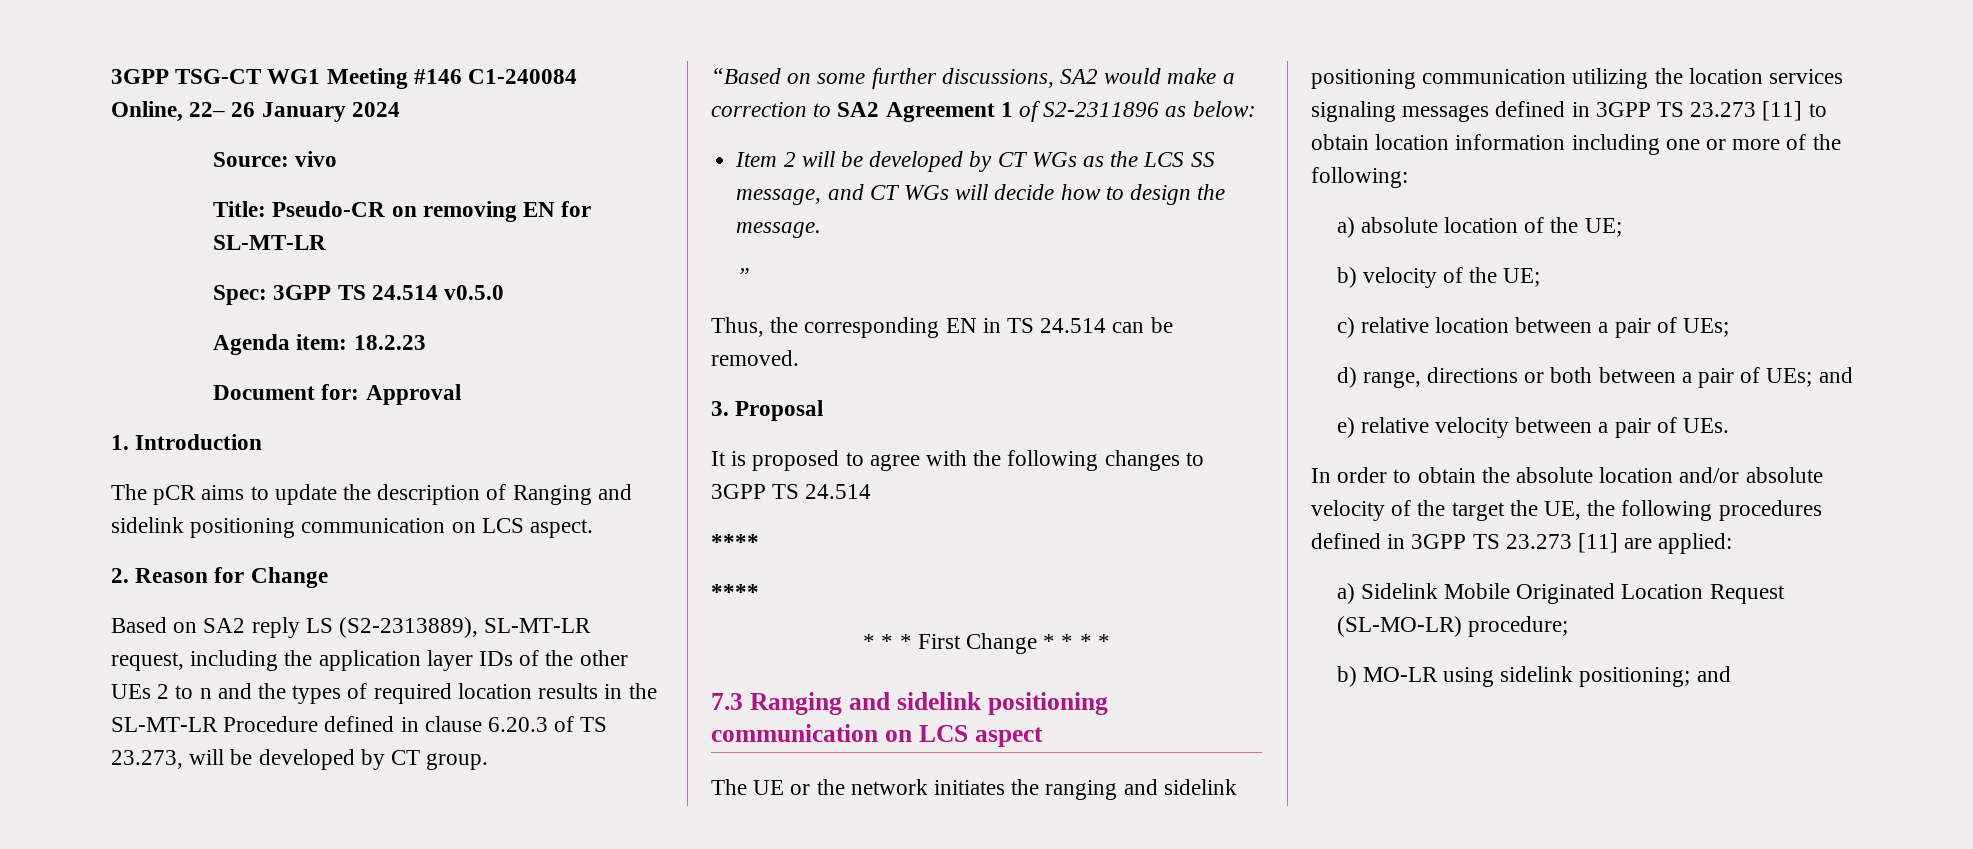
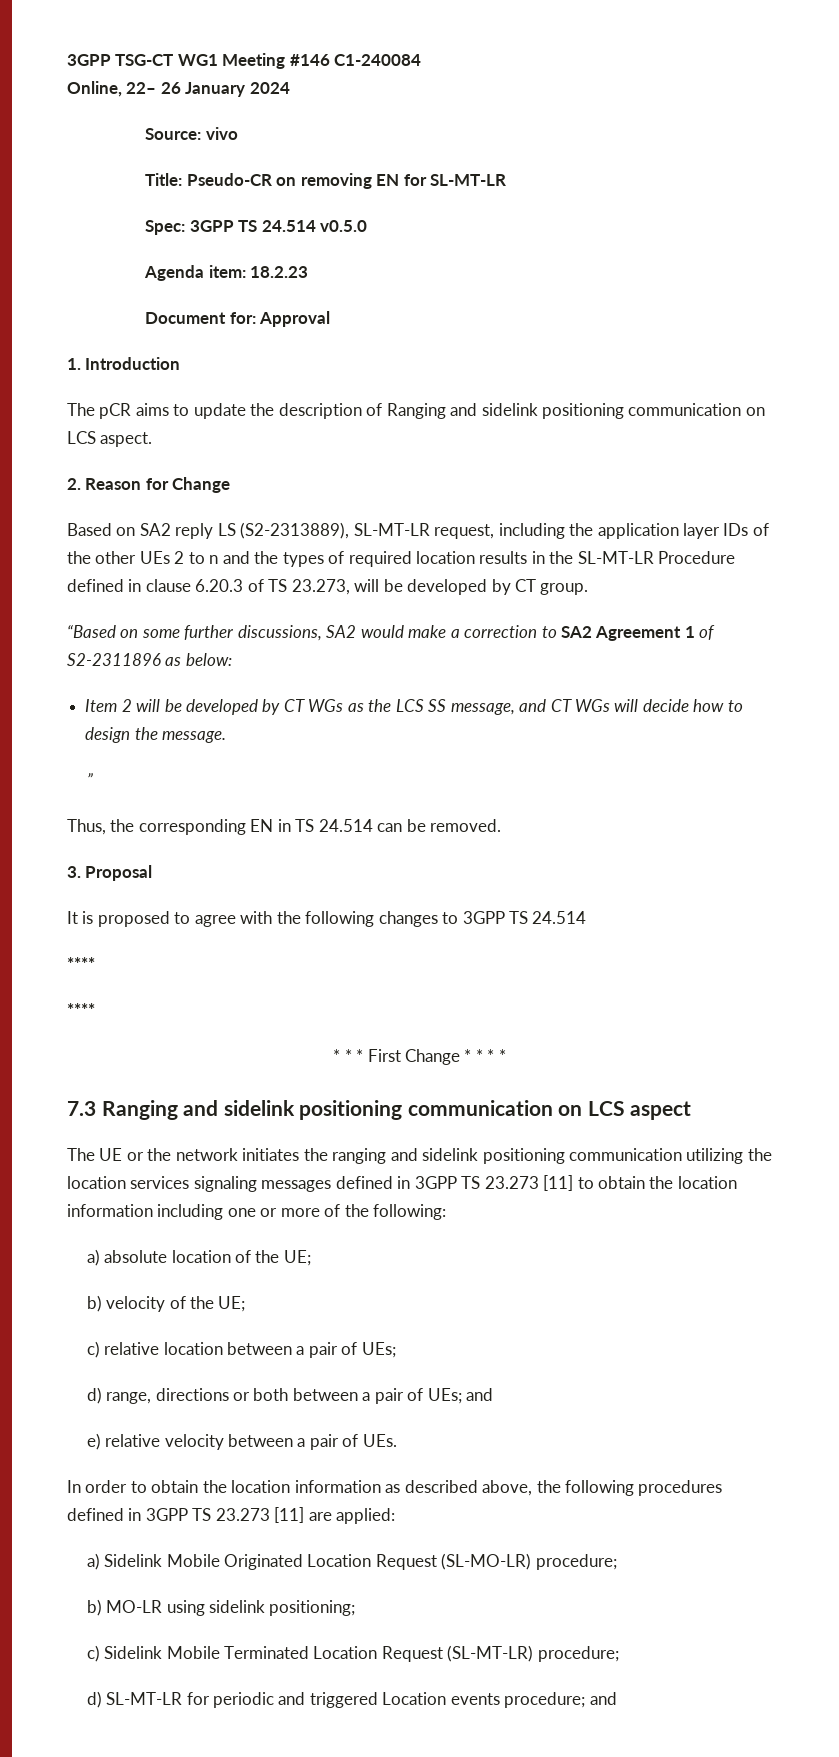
(1369, 142) none -> [649,1176,674,1189] the
[1516,467,1823,483] [1311,500,1582,521] absolute location and/or absolute velocity of the target the UE, -> [231,1480,533,1496] location information as described above,
(1691, 677) none -> [86,1645,619,1662] [86,1691,586,1708] // c) Sidelink Mobile Terminated Location Request (SL-MT-LR) procedure; // d) SL-MT-LR for periodic and triggered Location events procedure;

